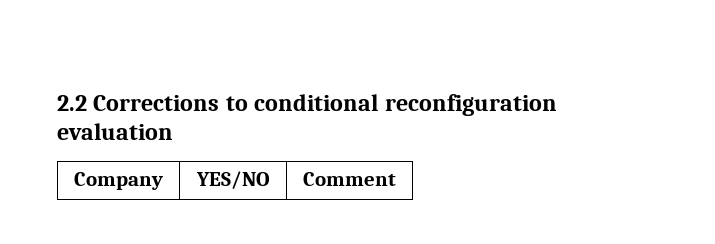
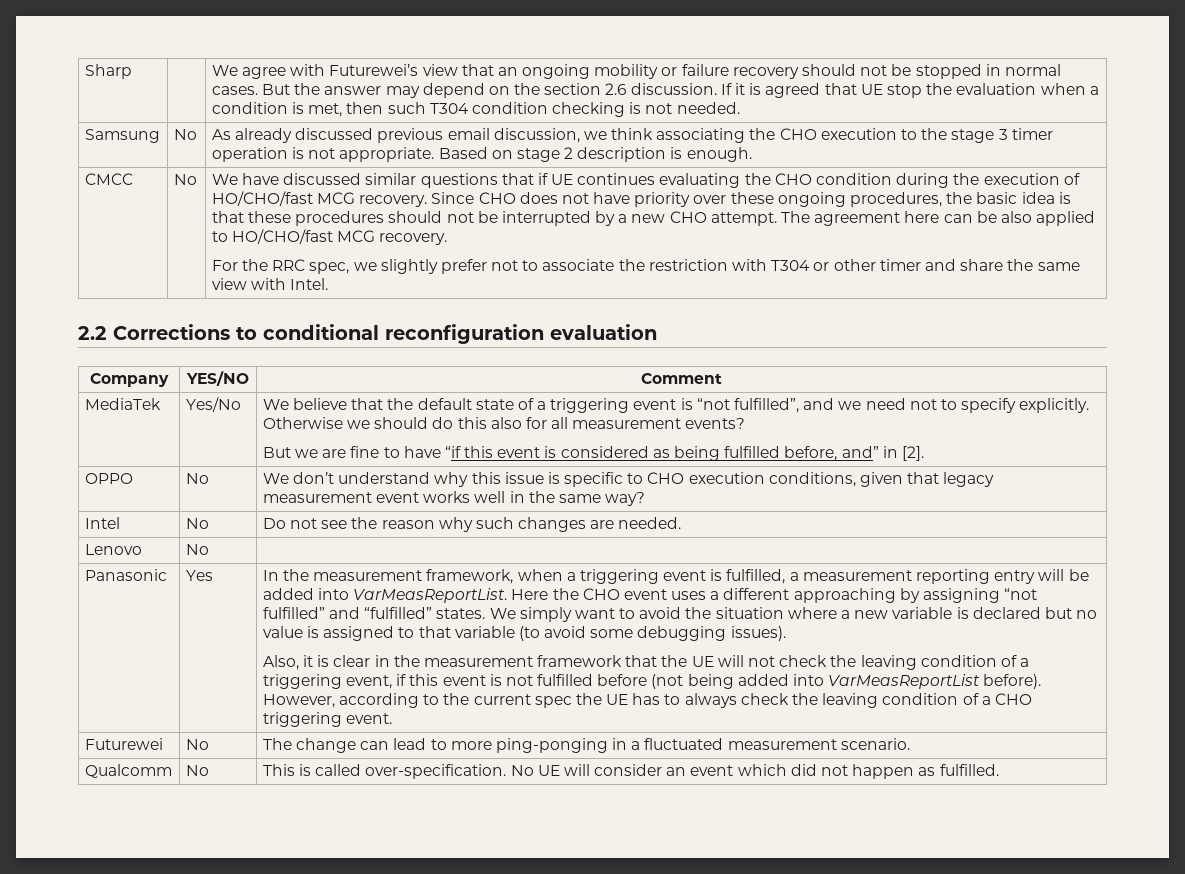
(57, 103) none -> [84,64,132,79] [211,64,1061,79] [211,83,1099,98] [211,102,740,117] [84,129,160,143] [173,129,197,140] [211,128,1053,143] [211,147,752,162] [84,173,133,185] [173,174,197,185] [211,173,1080,188] [211,191,1071,207] [211,211,1096,226] [211,229,448,245] [211,259,1080,274] [211,278,329,290] Sharp | | We agree with Futurewei’s view that an ongoing mobility or failure recovery should not be stopped in normal cases. But the answer may depend on the section 2.6 discussion. If it is agreed that UE stop the evaluation when a condition is met, then such T304 condition checking is not needed. // Samsung | No | As already discussed previous email discussion, we think associating the CHO execution to the stage 3 timer operation is not appropriate. Based on stage 2 description is enough. // CMCC | No | We have discussed similar questions that if UE continues evaluating the CHO condition during the execution of HO/CHO/fast MCG recovery. Since CHO does not have priority over these ongoing procedures, the basic idea is that these procedures should not be interrupted by a new CHO attempt. The agreement here can be also applied to HO/CHO/fast MCG recovery. // For the RRC spec, we slightly prefer not to associate the restriction with T304 or other timer and share the same view with Intel. //
(396, 179) none -> [84,398,161,410] [185,397,241,412] [262,398,1090,413] [262,417,746,429] [262,446,924,461] [84,473,133,484] [185,473,209,484] [262,472,995,487] [262,491,646,506] [84,517,120,529] [185,518,209,529] [262,517,682,532] [84,544,142,555] [185,544,209,555] [84,569,167,581] [185,570,213,581] [262,569,1089,584] [262,588,1038,603] [262,607,1098,622] [262,626,786,641] [262,655,1030,670] [262,674,1042,689] [262,693,1032,708] [262,712,392,727] [84,738,163,750] [185,739,209,750] [262,738,910,753] [84,764,172,778] [185,765,209,776] [262,764,999,779] // MediaTek | Yes/No | We believe that the default state of a triggering event is “not fulfilled”, and we need not to specify explicitly. Otherwise we should do this also for all measurement events? // But we are fine to have “if this event is considered as being fulfilled before, and” in [2]. // OPPO | No | We don’t understand why this issue is specific to CHO execution conditions, given that legacy measurement event works well in the same way? // Intel | No | Do not see the reason why such changes are needed. // Lenovo | No | // Panasonic | Yes | In the measurement framework, when a triggering event is fulfilled, a measurement reporting entry will be added into VarMeasReportList. Here the CHO event uses a different approaching by assigning “not fulfilled” and “fulfilled” states. We simply want to avoid the situation where a new variable is declared but no value is assigned to that variable (to avoid some debugging issues). // Also, it is clear in the measurement framework that the UE will not check the leaving condition of a triggering event, if this event is not fulfilled before (not being added into VarMeasReportList before). However, according to the current spec the UE has to always check the leaving condition of a CHO triggering event. // Futurewei | No | The change can lead to more ping-ponging in a fluctuated measurement scenario. // Qualcomm | No | This is called over-specification. No UE will consider an event which did not happen as fulfilled.

